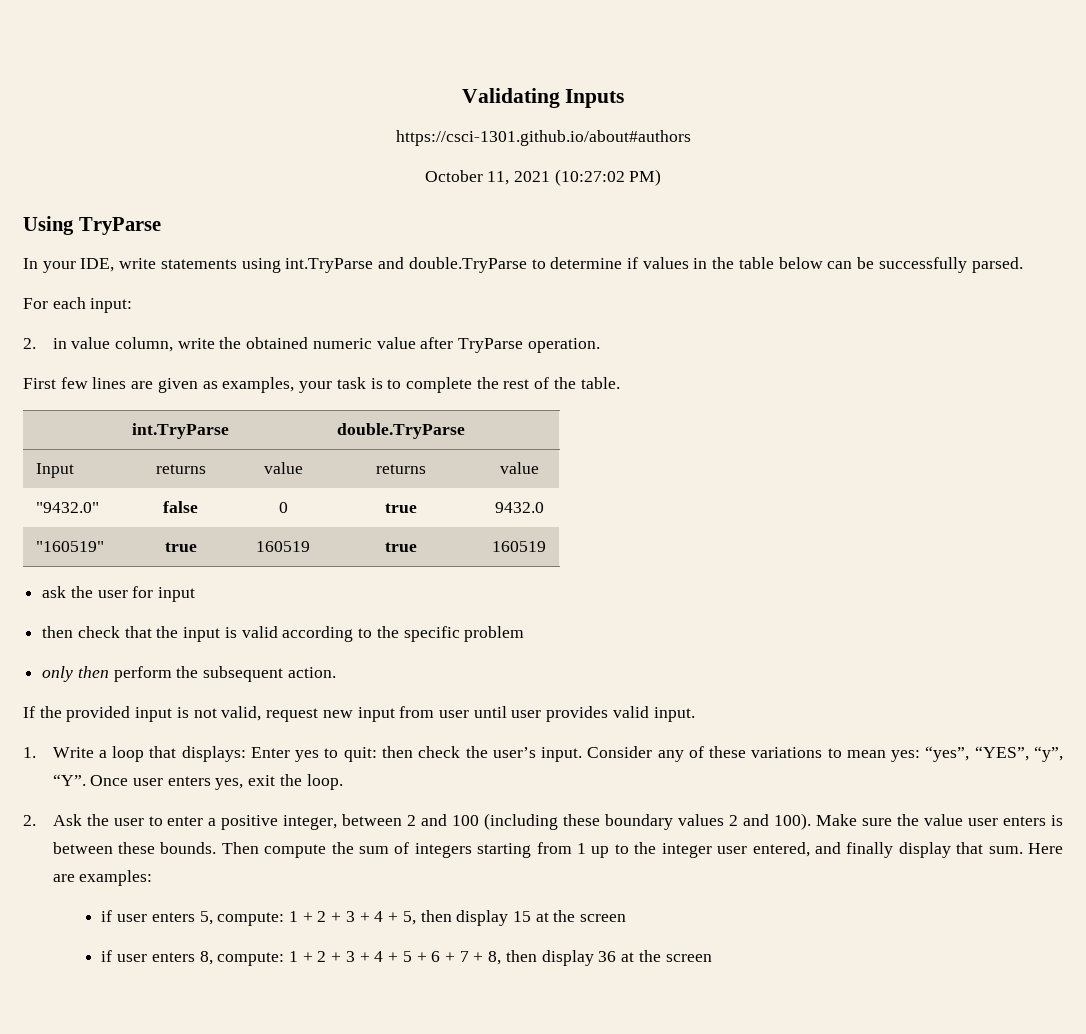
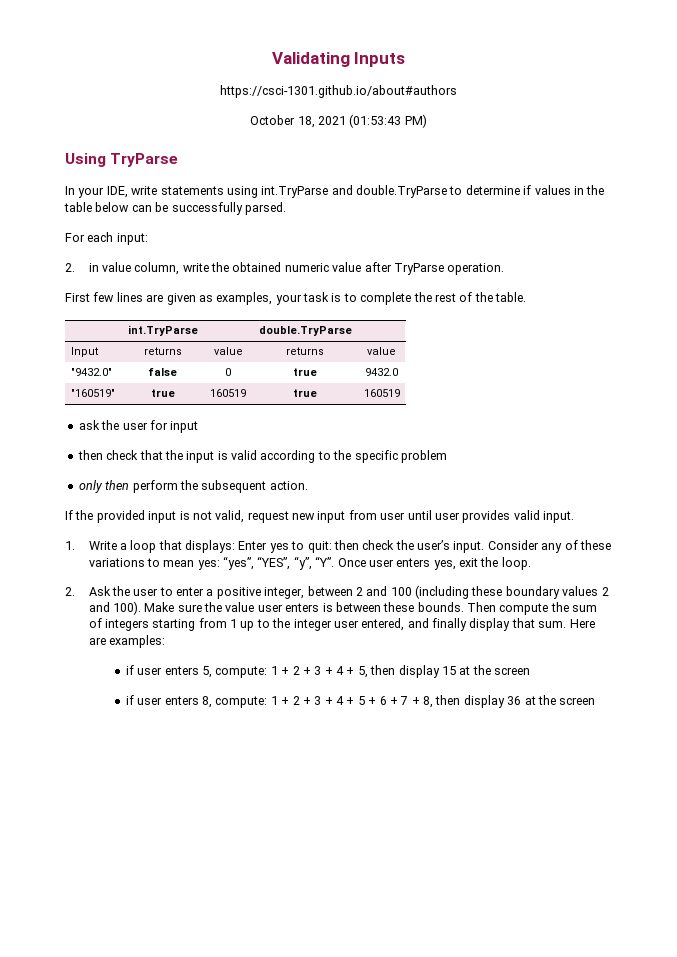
[487,169,625,186] 11, 2021 (10:27:02 -> [297,114,402,128] 18, 2021 (01:53:43

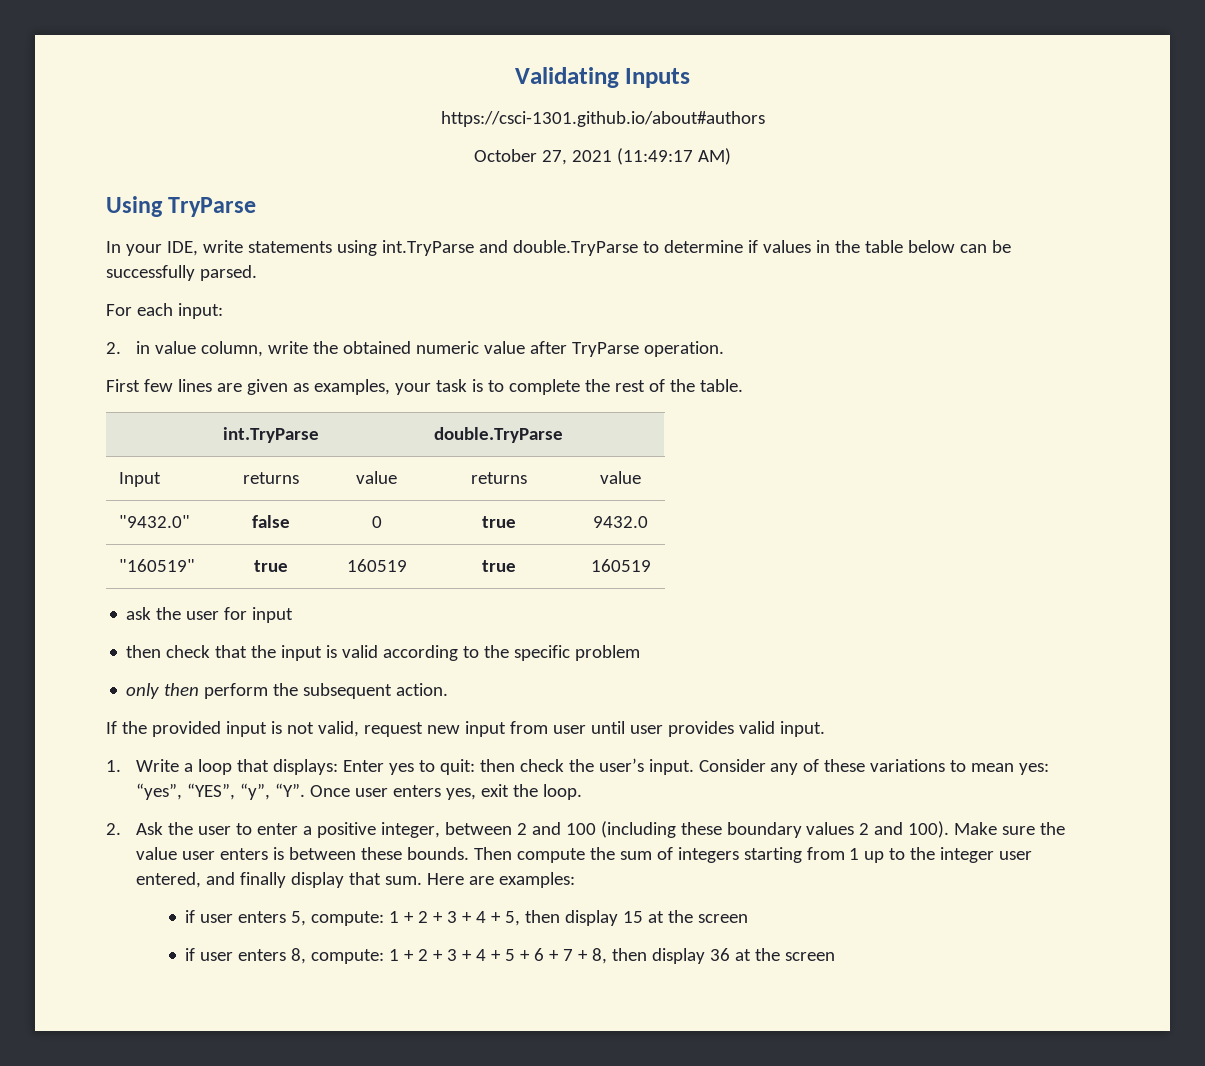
[297,114,427,128] 18, 2021 (01:53:43 PM) -> [542,148,731,165] 27, 2021 (11:49:17 AM)

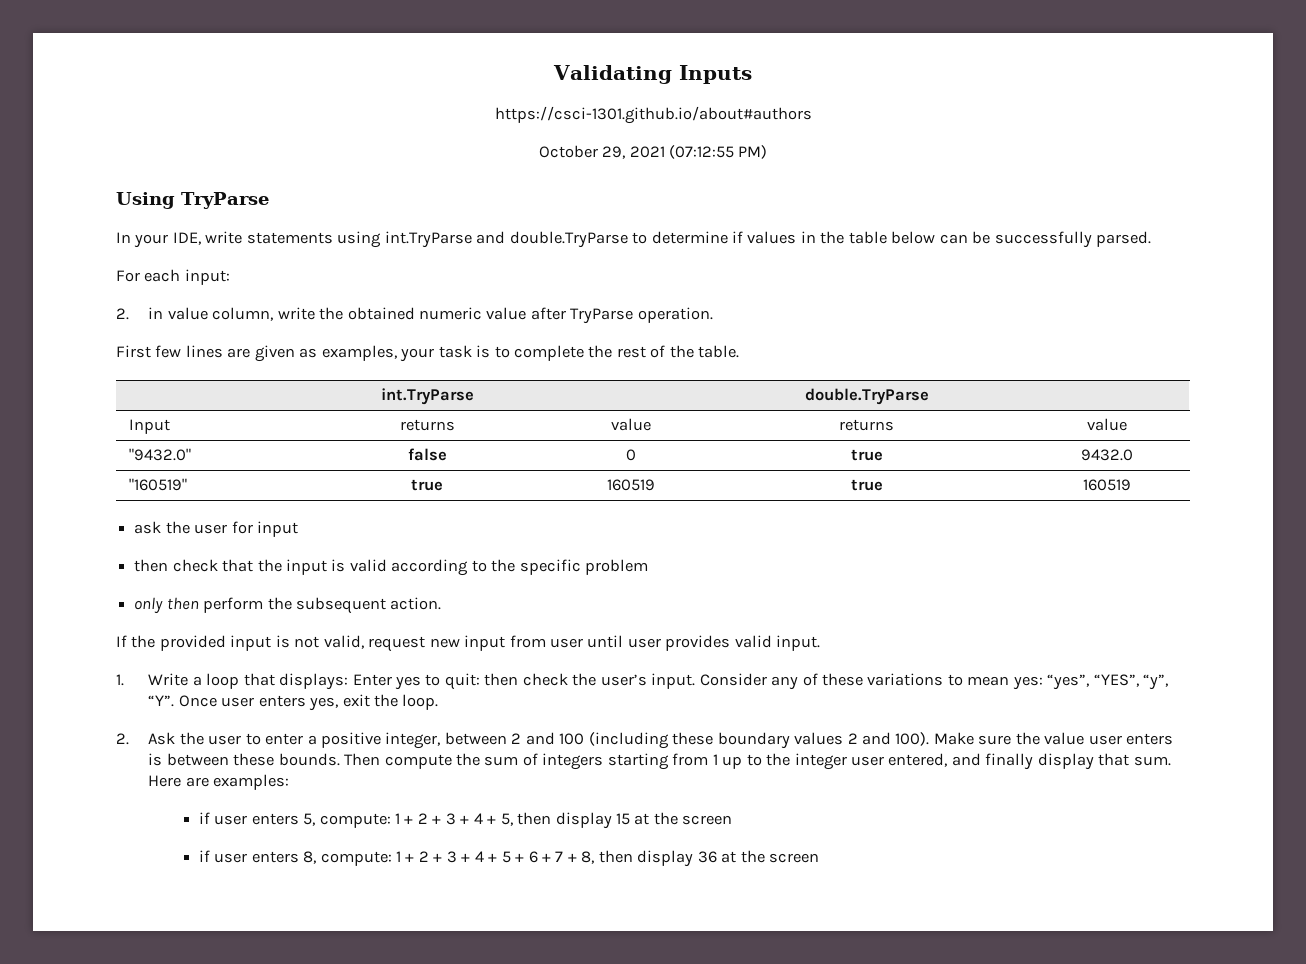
[542,148,731,165] 27, 2021 (11:49:17 AM) -> [602,145,768,159] 29, 2021 (07:12:55 PM)

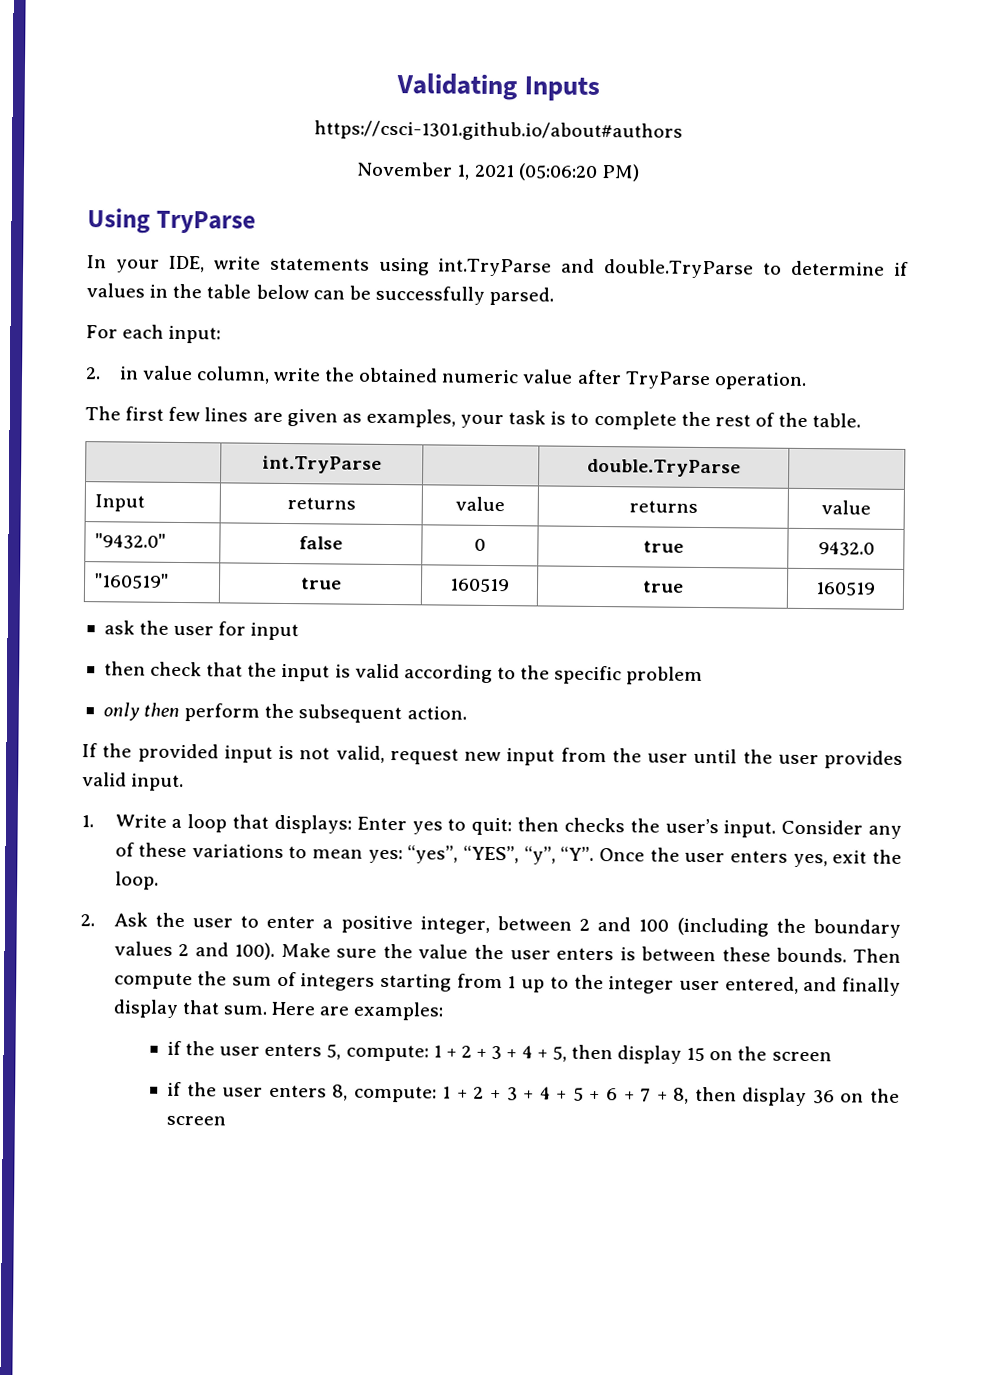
[538,145,734,159] October 29, 2021 (07:12:55 -> [356,161,598,181] November 1, 2021 (05:06:20
[116,345,151,358] First -> [85,406,165,421] The first
(546, 641) none -> [611,748,642,763] the
(624, 641) none -> [742,749,773,764] the
[522,673,568,686] check -> [563,817,625,833] checks
(217, 701) none -> [649,847,680,862] the
[672,732,714,745] these -> [775,918,806,934] the
(1085, 738) none -> [474,944,505,960] the
(210, 818) none -> [185,1041,216,1056] the
[634,813,650,825] at -> [709,1051,734,1061] on
(210, 856) none -> [186,1082,217,1097] the
[721,851,737,863] at -> [840,1093,865,1103] on

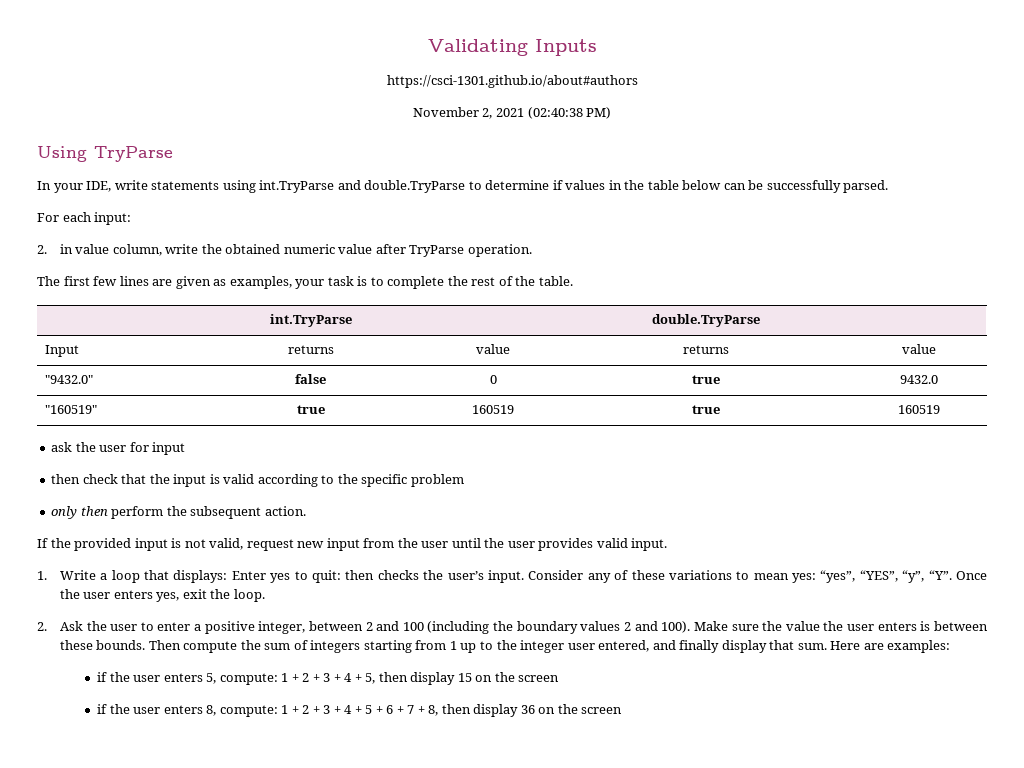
[456,163,598,181] 1, 2021 (05:06:20 -> [482,107,583,119] 2, 2021 (02:40:38

